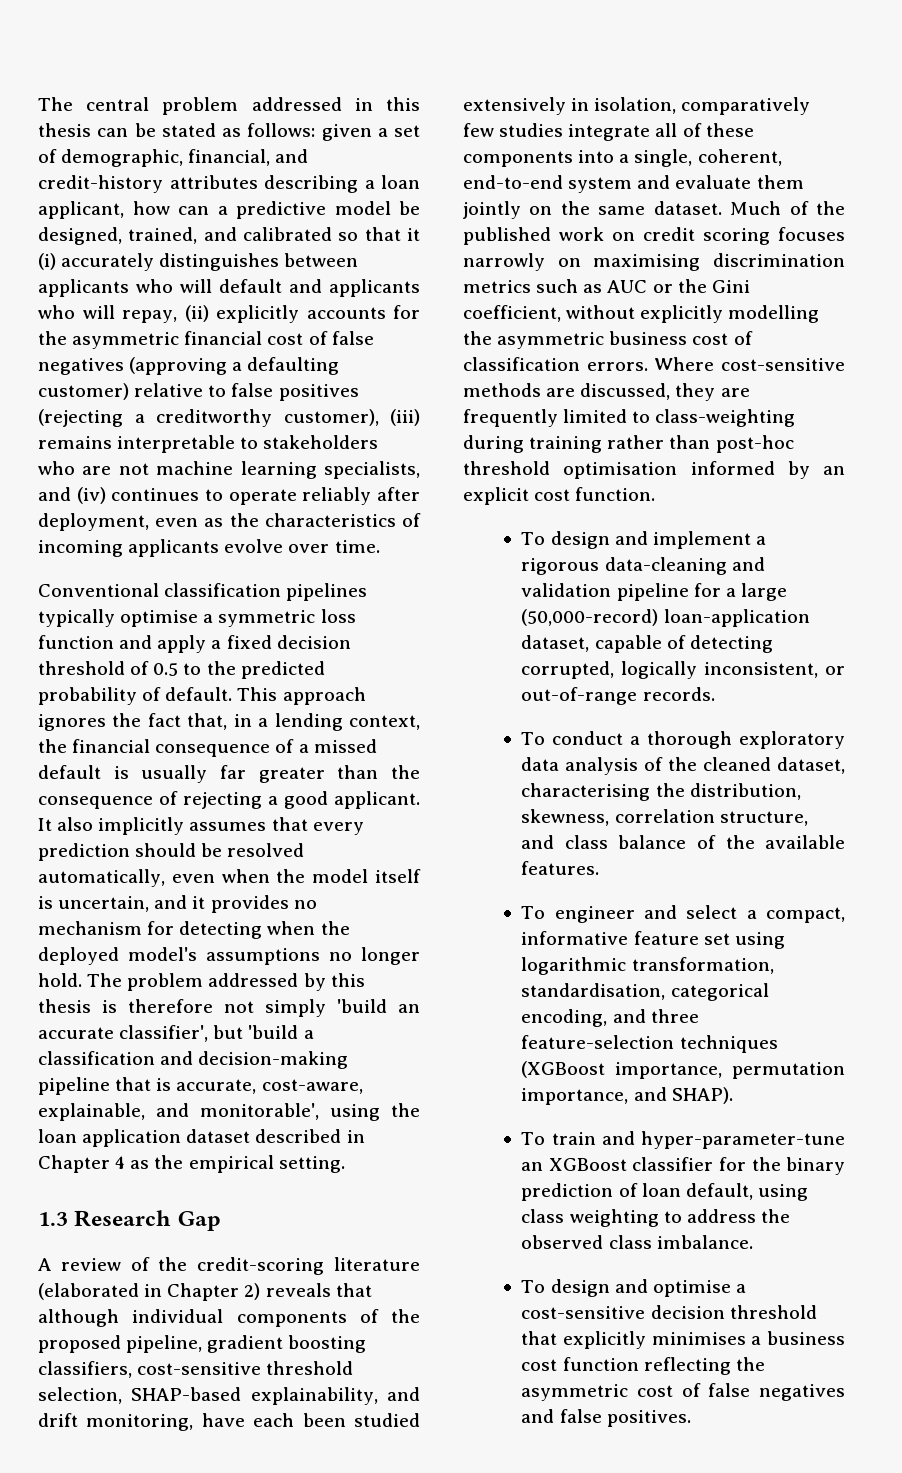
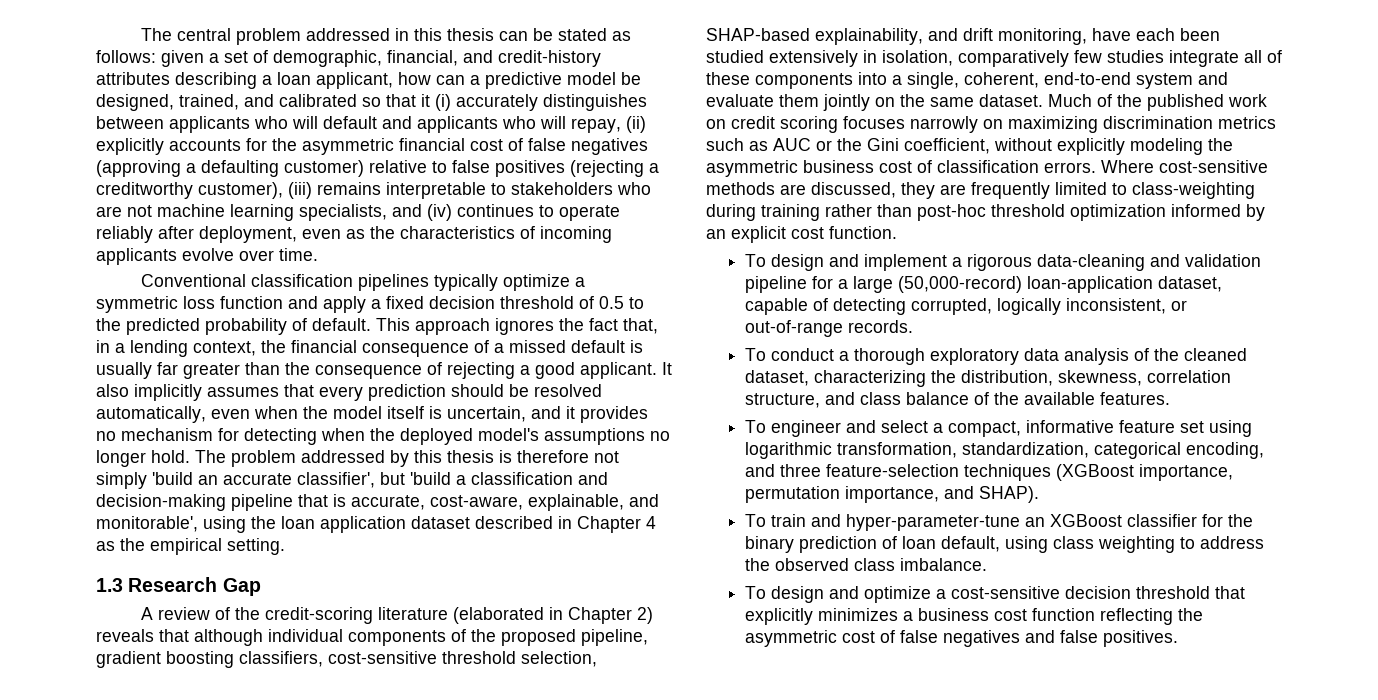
[120,610,199,627] optimise -> [503,274,571,291] optimize
[593,254,701,271] maximising -> [1008,116,1098,133] maximizing
[728,305,820,323] modelling -> [1130,138,1203,155] modeling
[563,462,678,479] optimisation -> [1070,204,1166,221] optimization
[521,783,651,801] characterising -> [813,370,926,387] characterizing
[521,983,666,1000] standardisation, -> [961,442,1089,458] standardization,
[652,1280,731,1297] optimise -> [863,586,931,603] optimize
[651,1332,746,1345] minimises -> [817,608,898,621] minimizes

